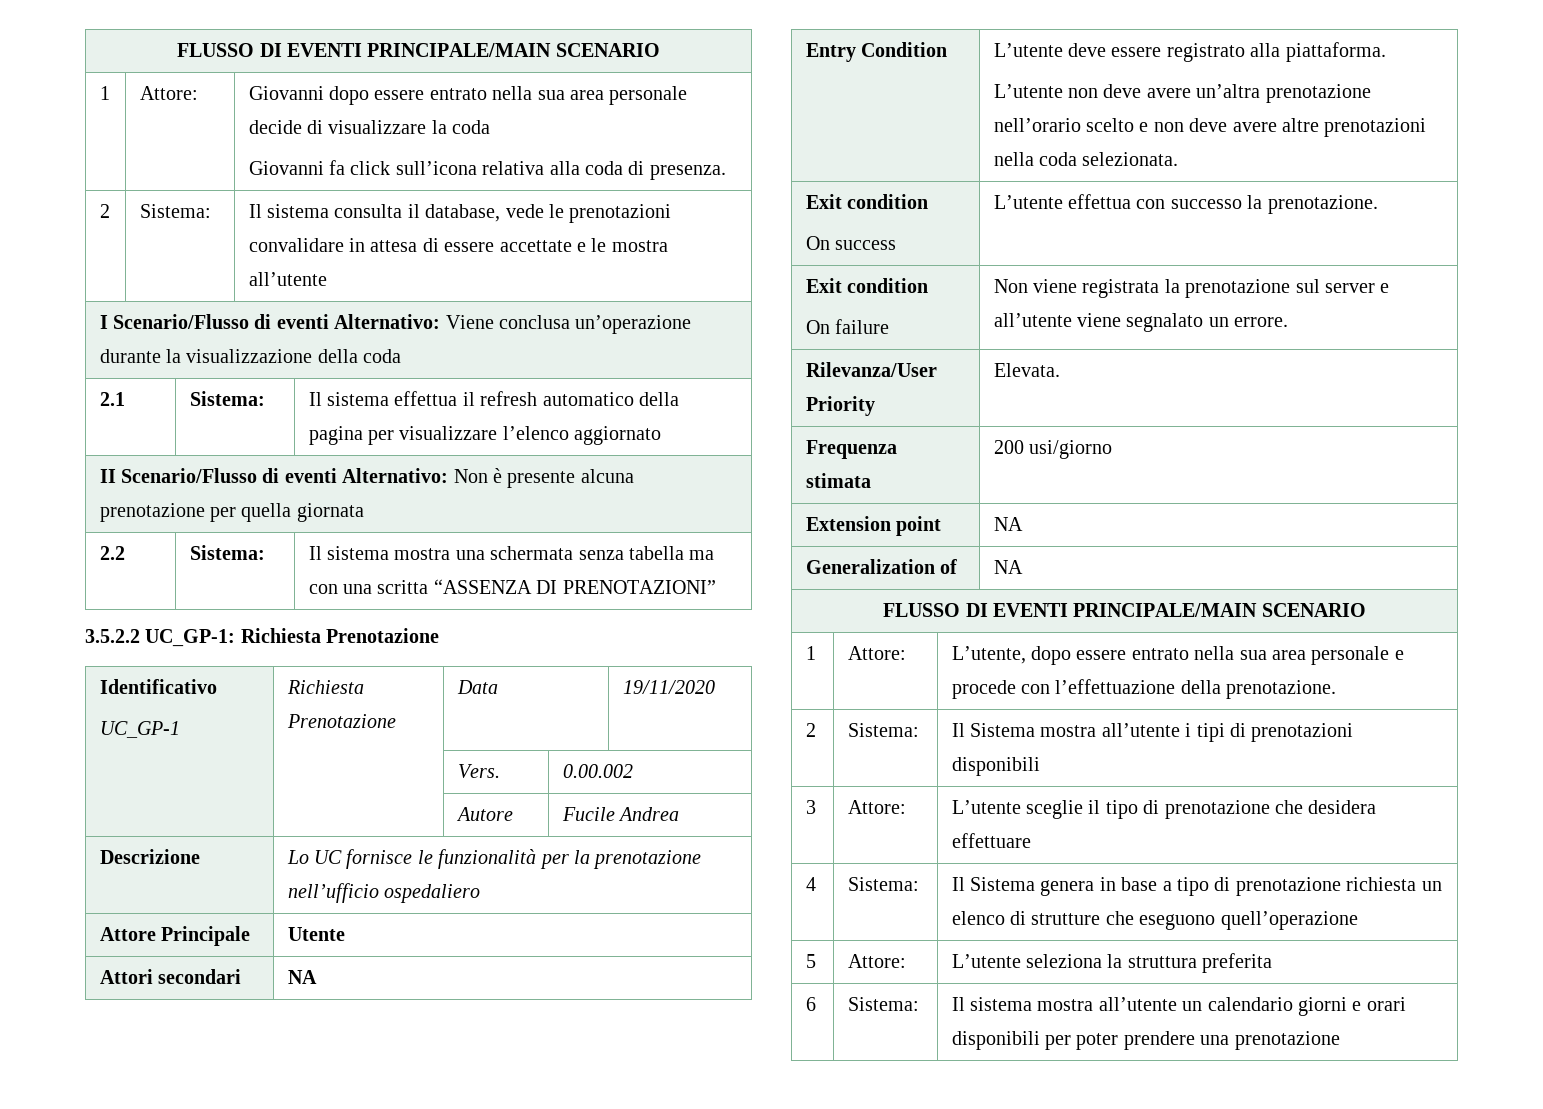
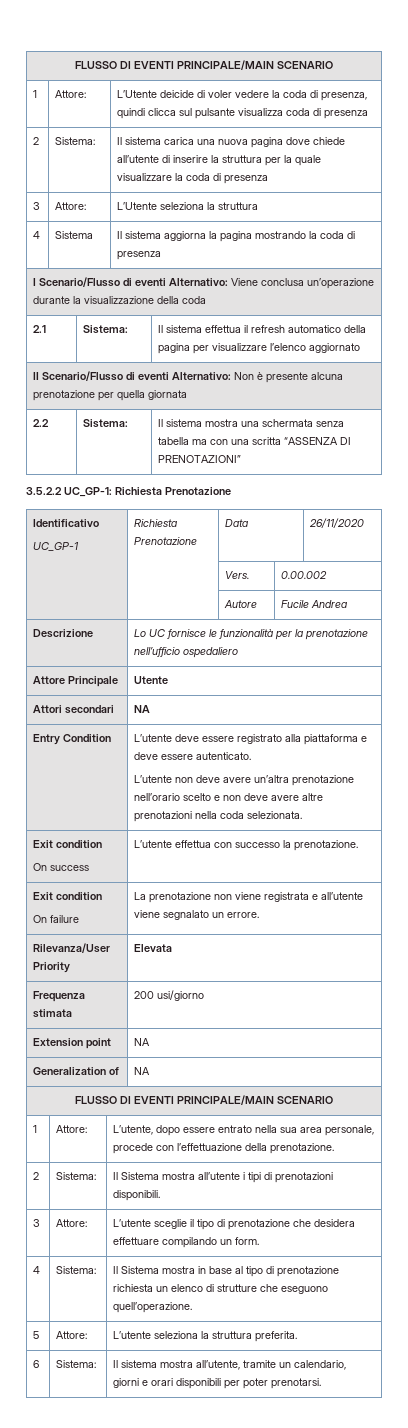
[177,43,660,57] [99,86,110,100] [139,86,198,100] [248,86,688,105] [248,120,491,134] [248,160,726,180] FLUSSO DI EVENTI PRINCIPALE/MAIN SCENARIO // 1 | Attore: | Giovanni dopo essere entrato nella sua area personale decide di visualizzare la coda // Giovanni fa click sull’icona relativa alla coda di presenza. -> [75,60,333,70] [33,90,38,98] [55,90,87,98] [117,90,368,101] [117,108,369,119] FLUSSO DI EVENTI PRINCIPALE/MAIN SCENARIO // 1 | Attore: | L’Utente deicide di voler vedere la coda di presenza, quindi clicca sul pulsante visualizza coda di presenza
[334,204,672,223] [248,238,668,252] [248,272,327,286] consulta il database, vede le prenotazioni convalidare in attesa di essere accettate e le mostra all’utente -> [164,137,346,148] [117,155,322,166] [117,173,269,184] [33,202,41,210] [55,202,87,210] [117,202,259,210] [33,231,41,239] [55,231,94,239] [117,231,356,242] [117,251,162,260] carica una nuova pagina dove chiede all’utente di inserire la struttura per la quale visualizzare la coda di presenza // 3 | Attore: | L’Utente seleziona la struttura // 4 | Sistema | Il sistema aggiorna la pagina mostrando la coda di presenza
[622,680,715,694] 19/11/2020 -> [309,518,365,528] 26/11/2020
[1285,42,1386,62] piattaforma. -> [304,734,368,745] [134,752,252,760] piattaforma e deve essere autenticato.
[993,279,1375,298] Non viene registrata la prenotazione sul server -> [134,892,310,903] La prenotazione non viene registrata
[993,363,1060,377] Elevata. -> [134,944,173,952] Elevata
[1311,646,1404,665] personale e -> [325,1125,375,1136] personale,
[951,757,1040,776] disponibili -> [113,1190,161,1201] disponibili.
(1031, 840) none -> [162,1237,260,1248] compilando un form.
[1040,880,1095,896] genera -> [162,1266,196,1274] mostra
[1162,881,1172,891] a -> [235,1266,244,1274] al
[1220,911,1358,930] quell’operazione -> [113,1302,193,1313] quell’operazione.
[1202,953,1273,973] preferita -> [255,1331,298,1342] preferita.
[1098,997,1293,1011] all’utente un calendario -> [196,1360,347,1370] all’utente, tramite un calendario,
[1123,1031,1340,1050] prendere una prenotazione -> [271,1378,322,1389] prenotarsi.

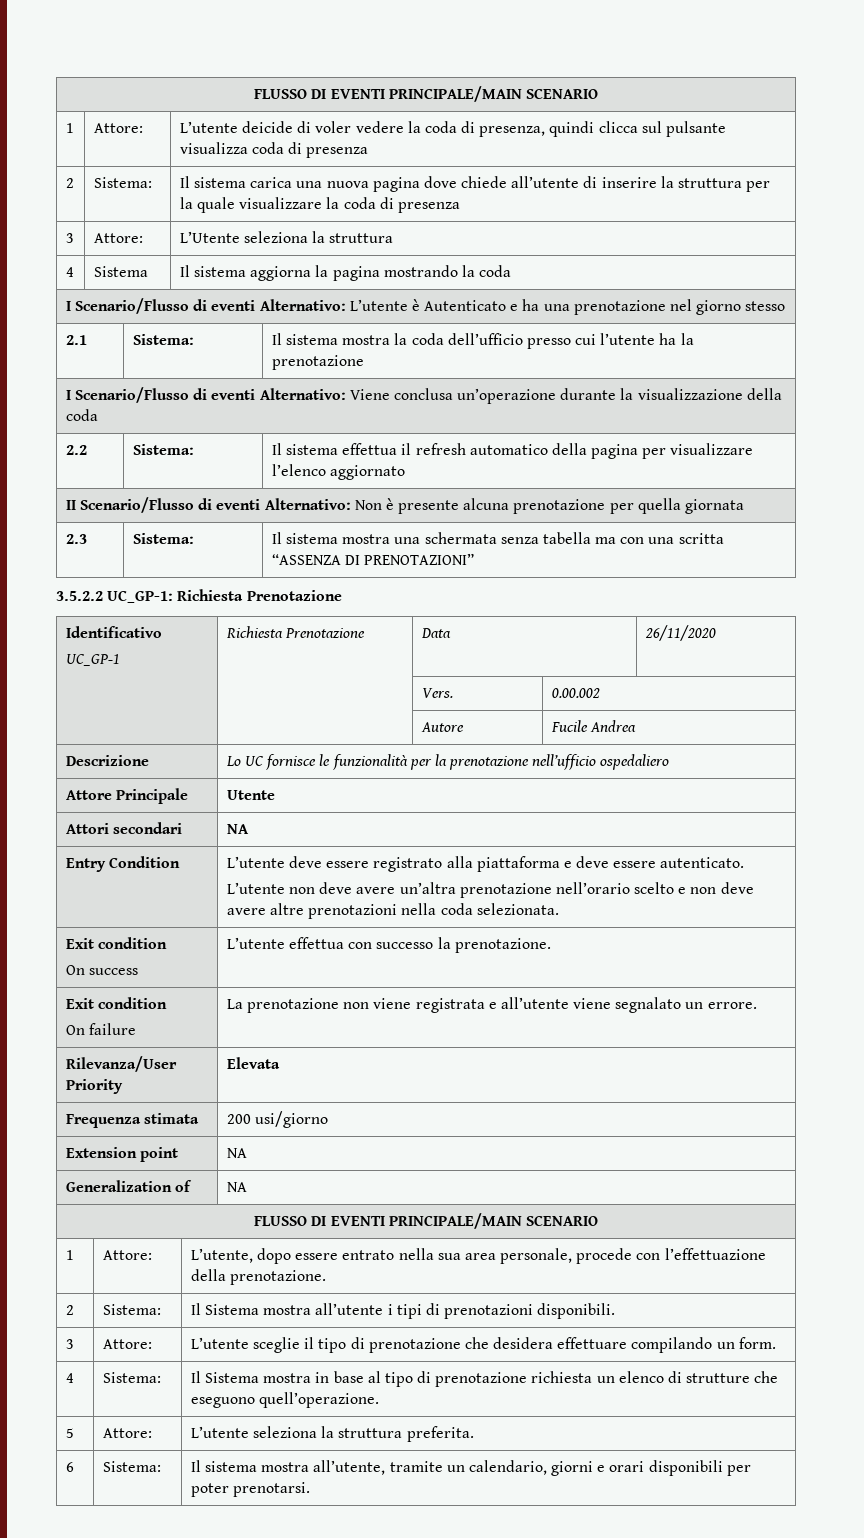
[75,60,333,70] [33,90,38,98] [55,90,87,98] [117,90,158,98] FLUSSO DI EVENTI PRINCIPALE/MAIN SCENARIO // 1 | Attore: | L’Utente -> [254,86,598,102] [65,123,74,133] [93,123,143,133] [179,121,238,133] FLUSSO DI EVENTI PRINCIPALE/MAIN SCENARIO // 1 | Attore: | L’utente
[347,231,356,239] [117,251,162,260] di presenza -> [65,298,786,315] [65,335,87,345] [132,334,194,345] [271,333,694,349] [271,355,364,370] // I Scenario/Flusso di eventi Alternativo: L’utente è Autenticato e ha una prenotazione nel giorno stesso // 2.1 | Sistema: | Il sistema mostra la coda dell’ufficio presso cui l’utente ha la prenotazione
[33,325,47,333] 2.1 -> [65,445,87,455] 2.2
[33,419,50,427] 2.2 -> [65,534,87,544] 2.3

